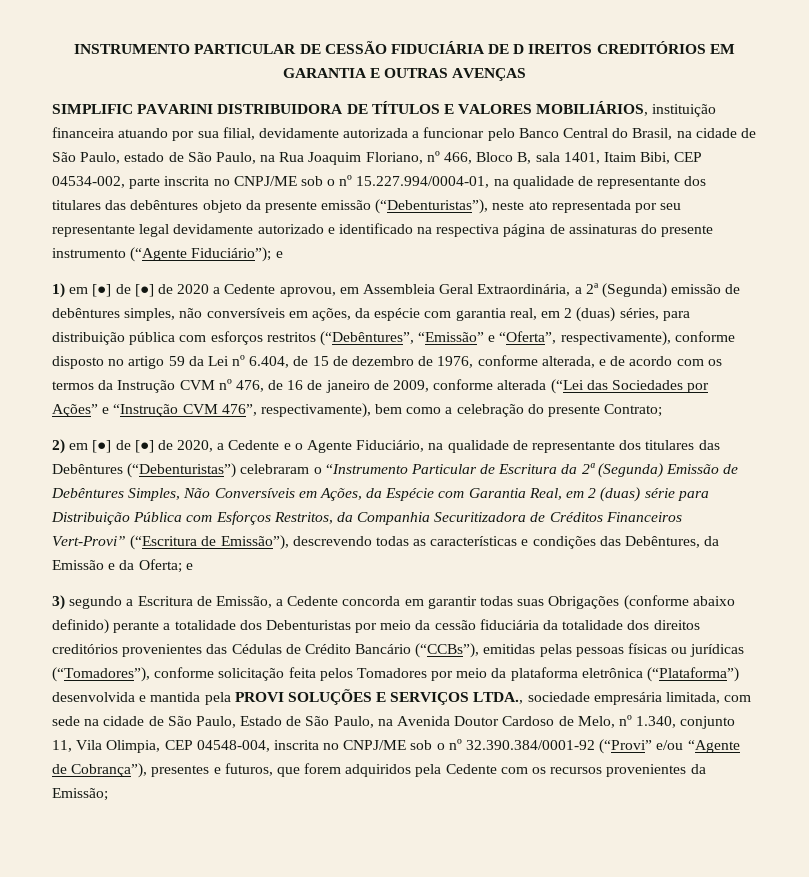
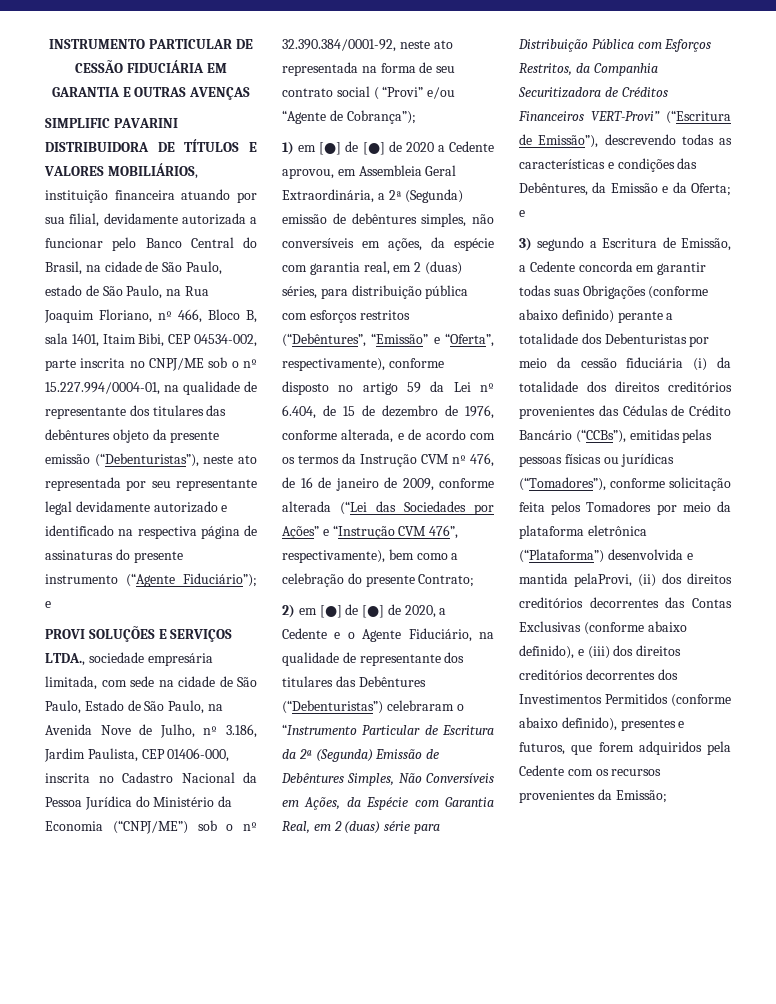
[488,41,706,54] DE D IREITOS CREDITÓRIOS -> (204, 66) none
(283, 254) none -> [45,626,233,642] [45,652,213,666] [45,676,257,690] [45,700,223,714] [45,724,257,738] [44,748,230,762] [45,772,257,783] [45,796,233,810] [45,820,257,834] [282,39,453,52] [282,62,456,76] [282,86,456,100] [282,110,416,124] // PROVI SOLUÇÕES E SERVIÇOS LTDA., sociedade empresária limitada, com sede na cidade de São Paulo, Estado de São Paulo, na Avenida Nove de Julho, nº 3.186, Jardim Paulista, CEP 01406-000, inscrita no Cadastro Nacional da Pessoa Jurídica do Ministério da Economia (“CNPJ/ME”) sob o nº 32.390.384/0001-92, neste ato representada na forma de seu contrato social ( “Provi” e/ou “Agente de Cobrança”);
[52,536,126,546] Vert-Provi” -> [591,111,660,121] VERT-Provi”
(539, 624) none -> [693,358,708,371] (i)
[204,689,752,705] [52,715,736,729] [52,739,740,754] [52,763,148,778] pela PROVI SOLUÇÕES E SERVIÇOS LTDA., sociedade empresária limitada, com sede na cidade de São Paulo, Estado de São Paulo, na Avenida Doutor Cardoso de Melo, nº 1.340, conjunto 11, Vila Olimpia, CEP 04548-004, inscrita no CNPJ/ME sob o nº 32.390.384/0001-92 (“Provi” e/ou “Agente de Cobrança”), -> [574,573,732,587] [519,597,732,608] [519,621,687,635] [519,645,682,659] [519,669,678,680] [519,693,731,707] [519,717,617,731] pelaProvi, (ii) dos direitos creditórios decorrentes das Contas Exclusivas (conforme abaixo definido), e (iii) dos direitos creditórios decorrentes dos Investimentos Permitidos (conforme abaixo definido),

